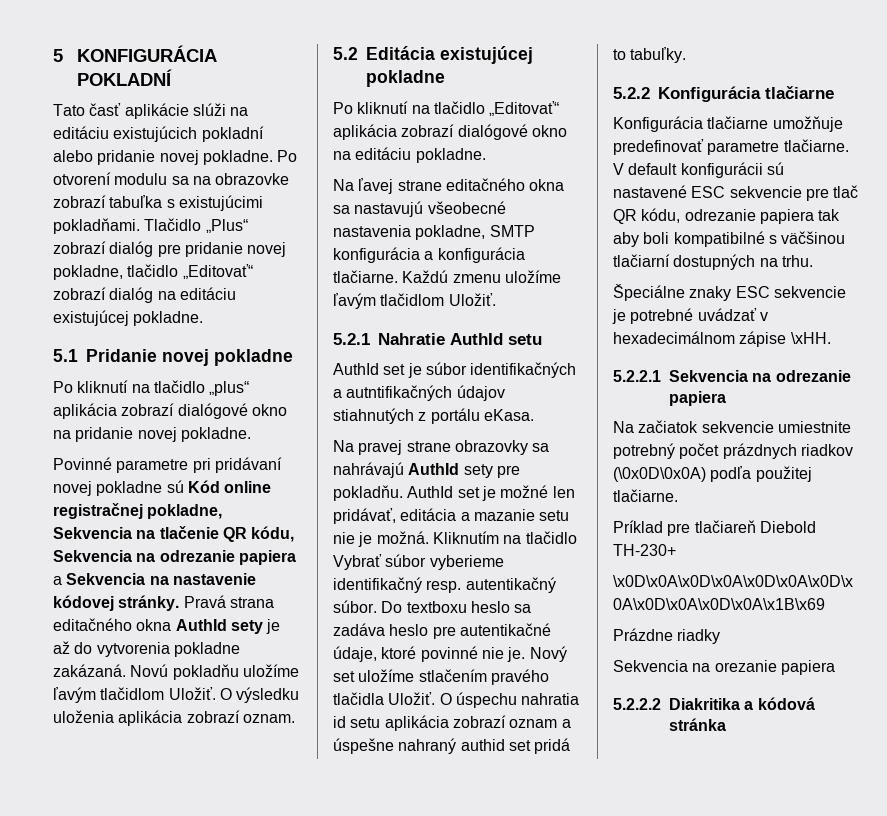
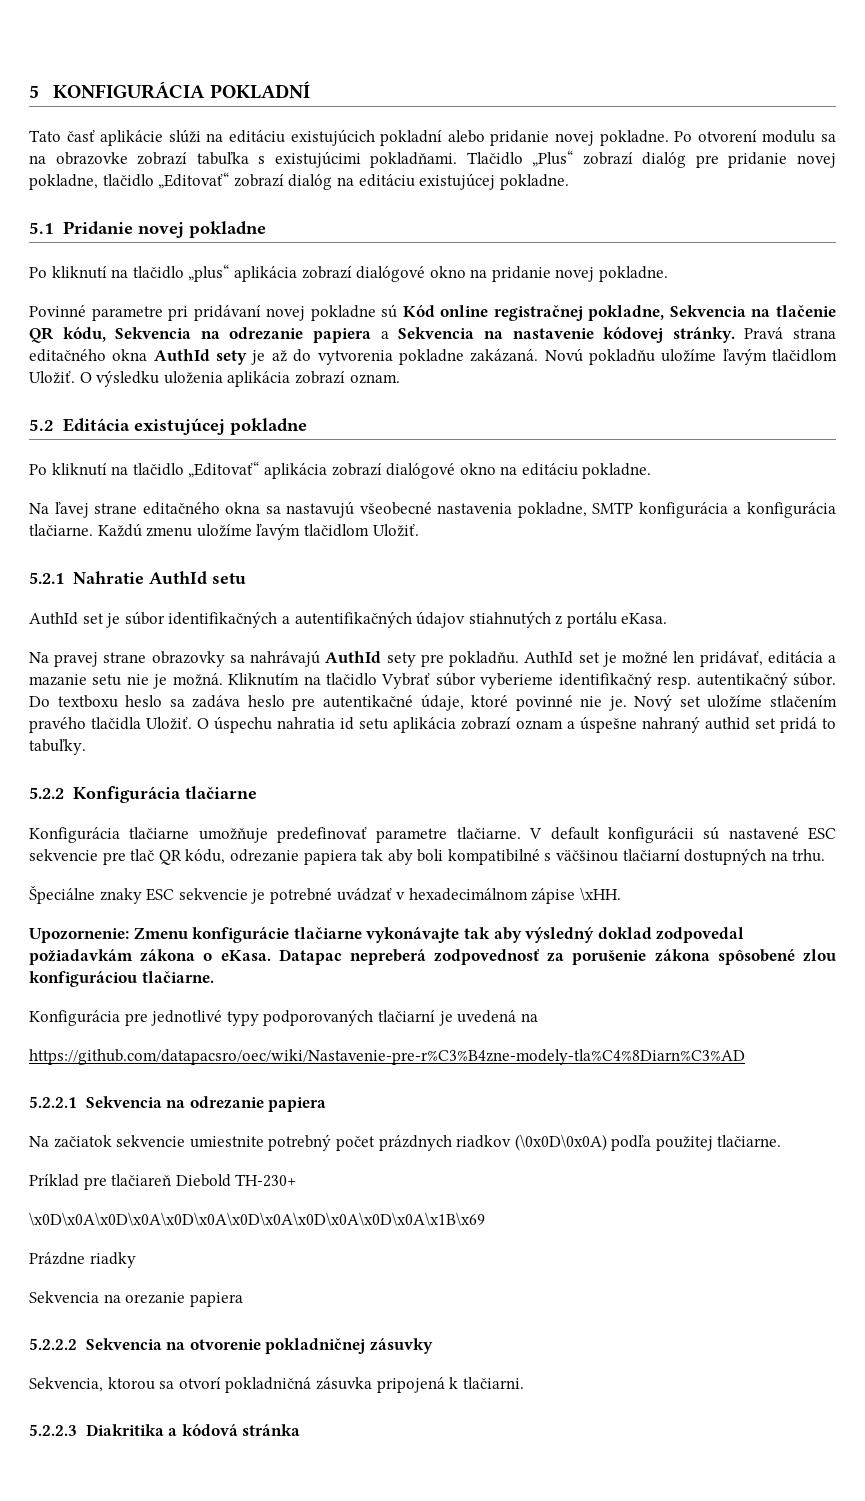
[346,385,453,401] autntifikačných -> [294,611,412,628] autentifikačných
(831, 338) none -> [29,926,745,943] [29,949,836,965] [29,971,214,987] [29,1009,538,1026] [29,1049,745,1065] // Upozornenie: Zmenu konfigurácie tlačiarne vykonávajte tak aby výsledný doklad zodpovedal požiadavkám zákona o eKasa. Datapac nepreberá zodpovednosť za porušenie zákona spôsobené zlou konfiguráciou tlačiarne. // Konfigurácia pre jednotlivé typy podporovaných tlačiarní je uvedená na // https://github.com/datapacsro/oec/wiki/Nastavenie-pre-r%C3%B4zne-modely-tla%C4%8Diarn%C3%AD
(661, 704) none -> [85,1338,433,1354] [29,1377,524,1393] [29,1424,77,1436] Sekvencia na otvorenie pokladničnej zásuvky // Sekvencia, ktorou sa otvorí pokladničná zásuvka pripojená k tlačiarni. // 5.2.2.3

